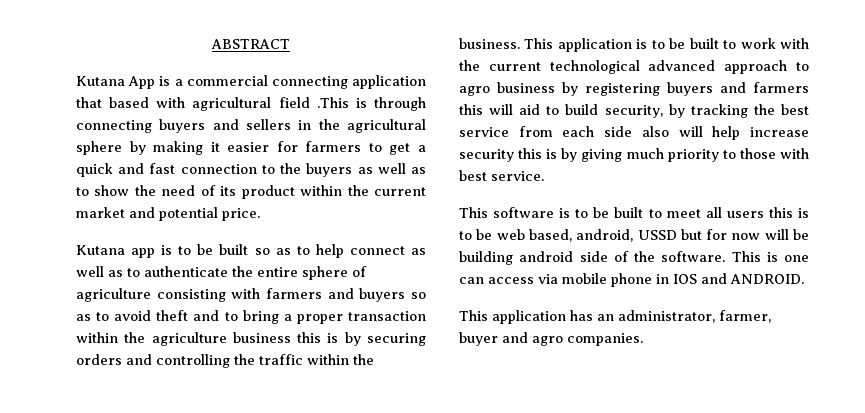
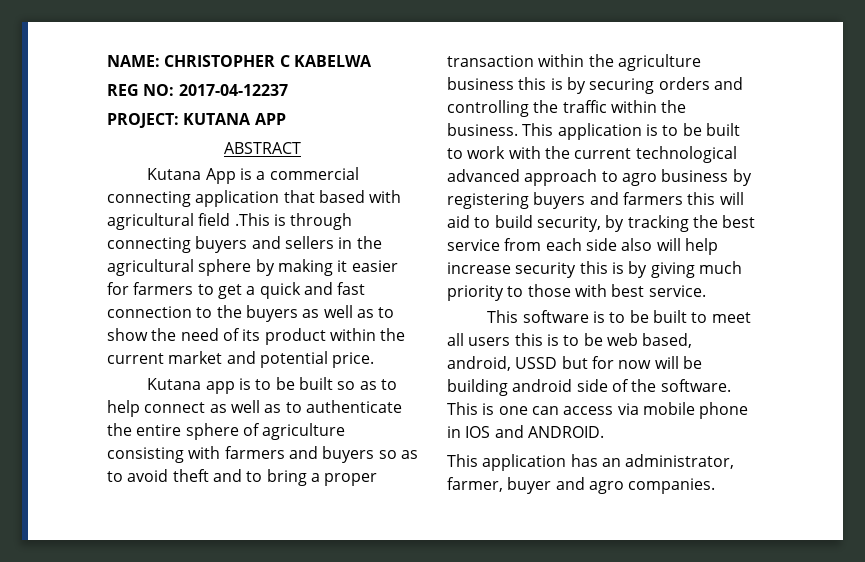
(211, 44) none -> [107,55,372,67] [107,84,288,96] [107,113,286,128] NAME: CHRISTOPHER C KABELWA // REG NO: 2017-04-12237 // PROJECT: KUTANA APP //

